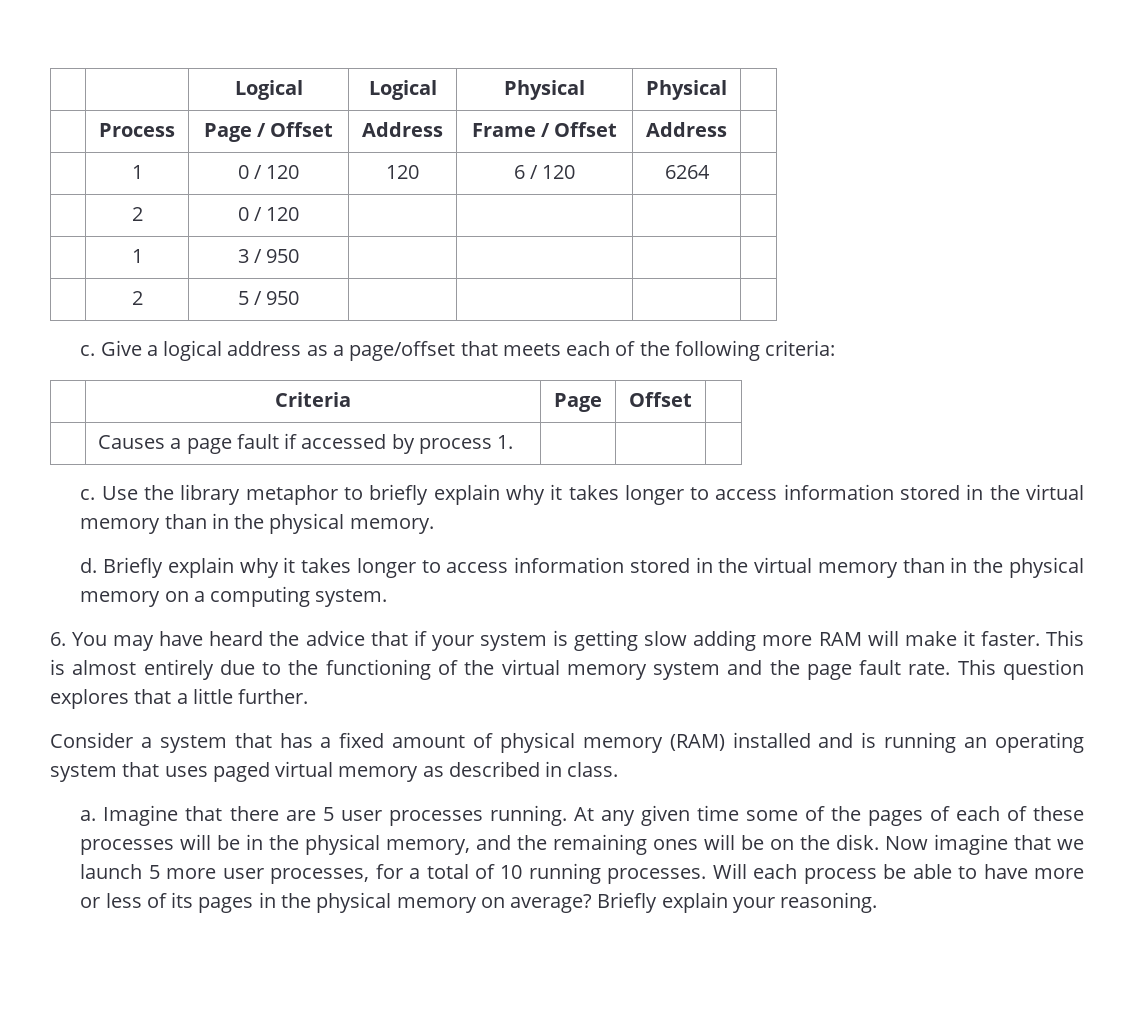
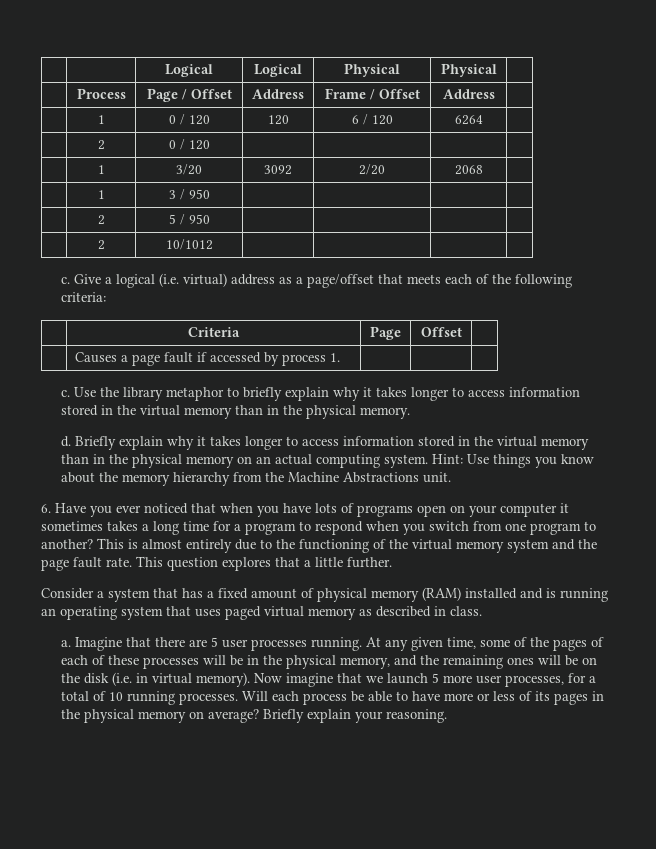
(300, 214) none -> [97,165,105,174] [176,164,202,175] [264,165,292,175] [359,164,385,175] [454,165,483,175] // | 1 | 3/20 | 3092 | 2/20 | 2068 |
(300, 298) none -> [97,240,105,250] [165,239,213,250] // | 2 | 10/1012 | | | |
(223, 350) none -> [158,273,227,287] (i.e. virtual)
[193,591,205,602] a -> [255,454,312,465] an actual
[50,630,1040,651] // 6. You may have heard the advice that if your system is getting slow adding more RAM will make it faster. -> [431,454,594,468] [60,472,451,486] [41,503,569,517] [41,521,596,535] [41,539,93,549] Hint: Use things you know about the memory hierarchy from the Machine Abstractions unit. // 6. Have you ever noticed that when you have lots of programs open on your computer it sometimes takes a long time for a program to respond when you switch from one program to another?
[696,805,739,821] time -> [446,637,476,649] time,
[836,834,880,850] disk. -> [83,672,250,687] disk (i.e. in virtual memory).

